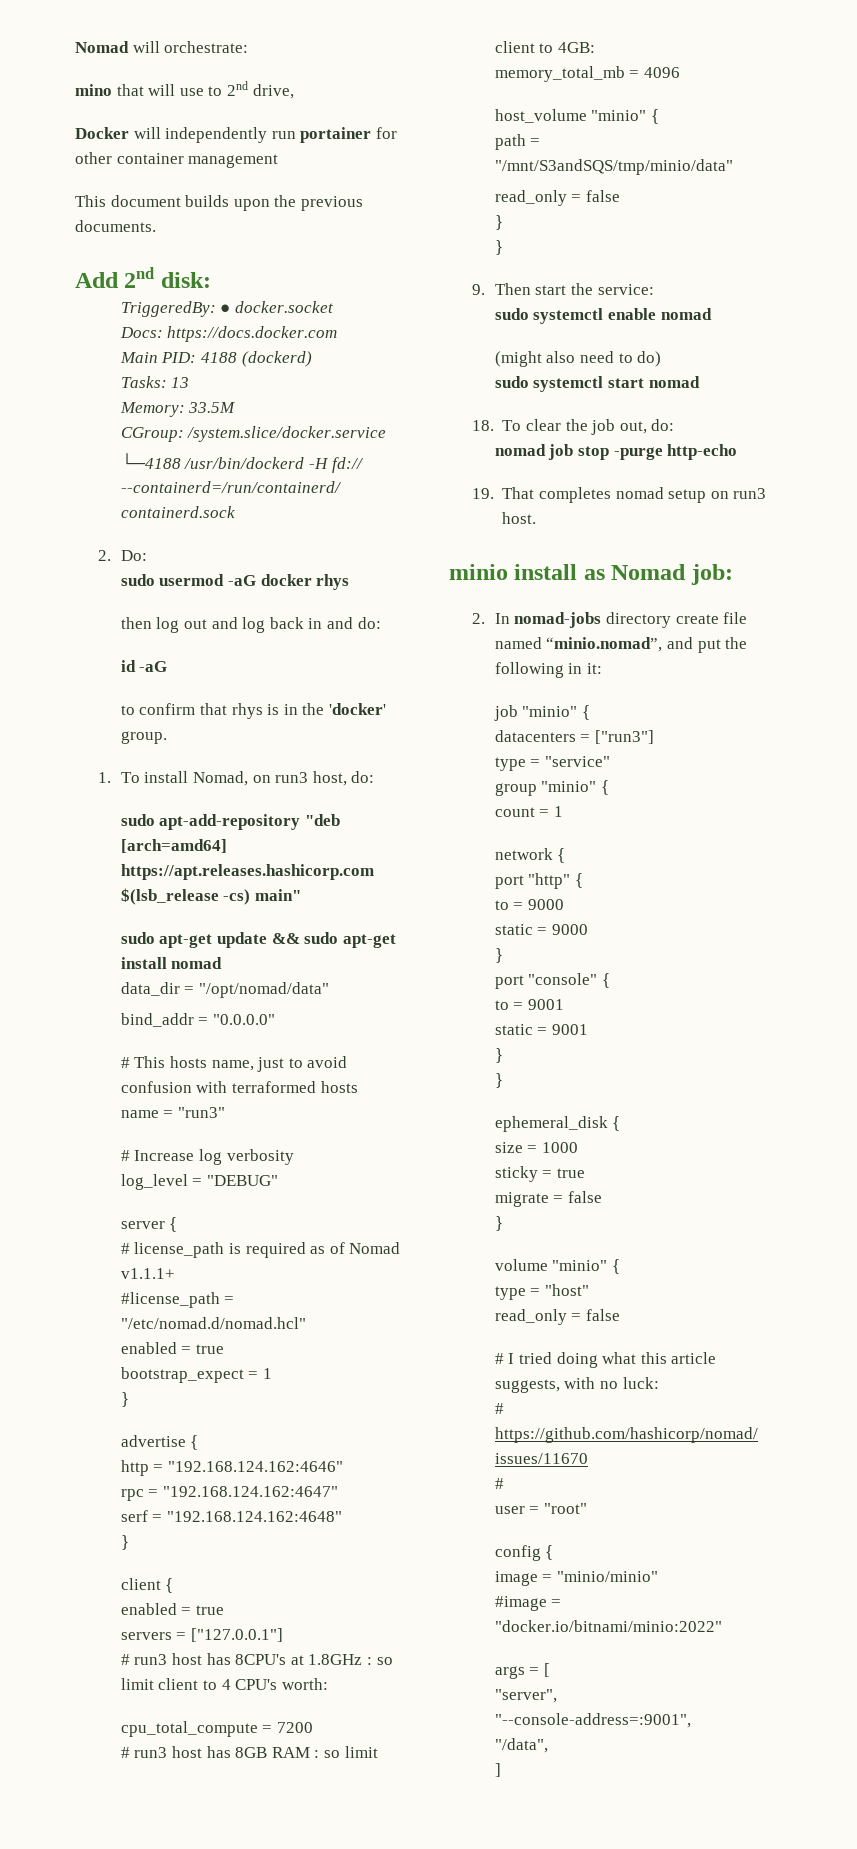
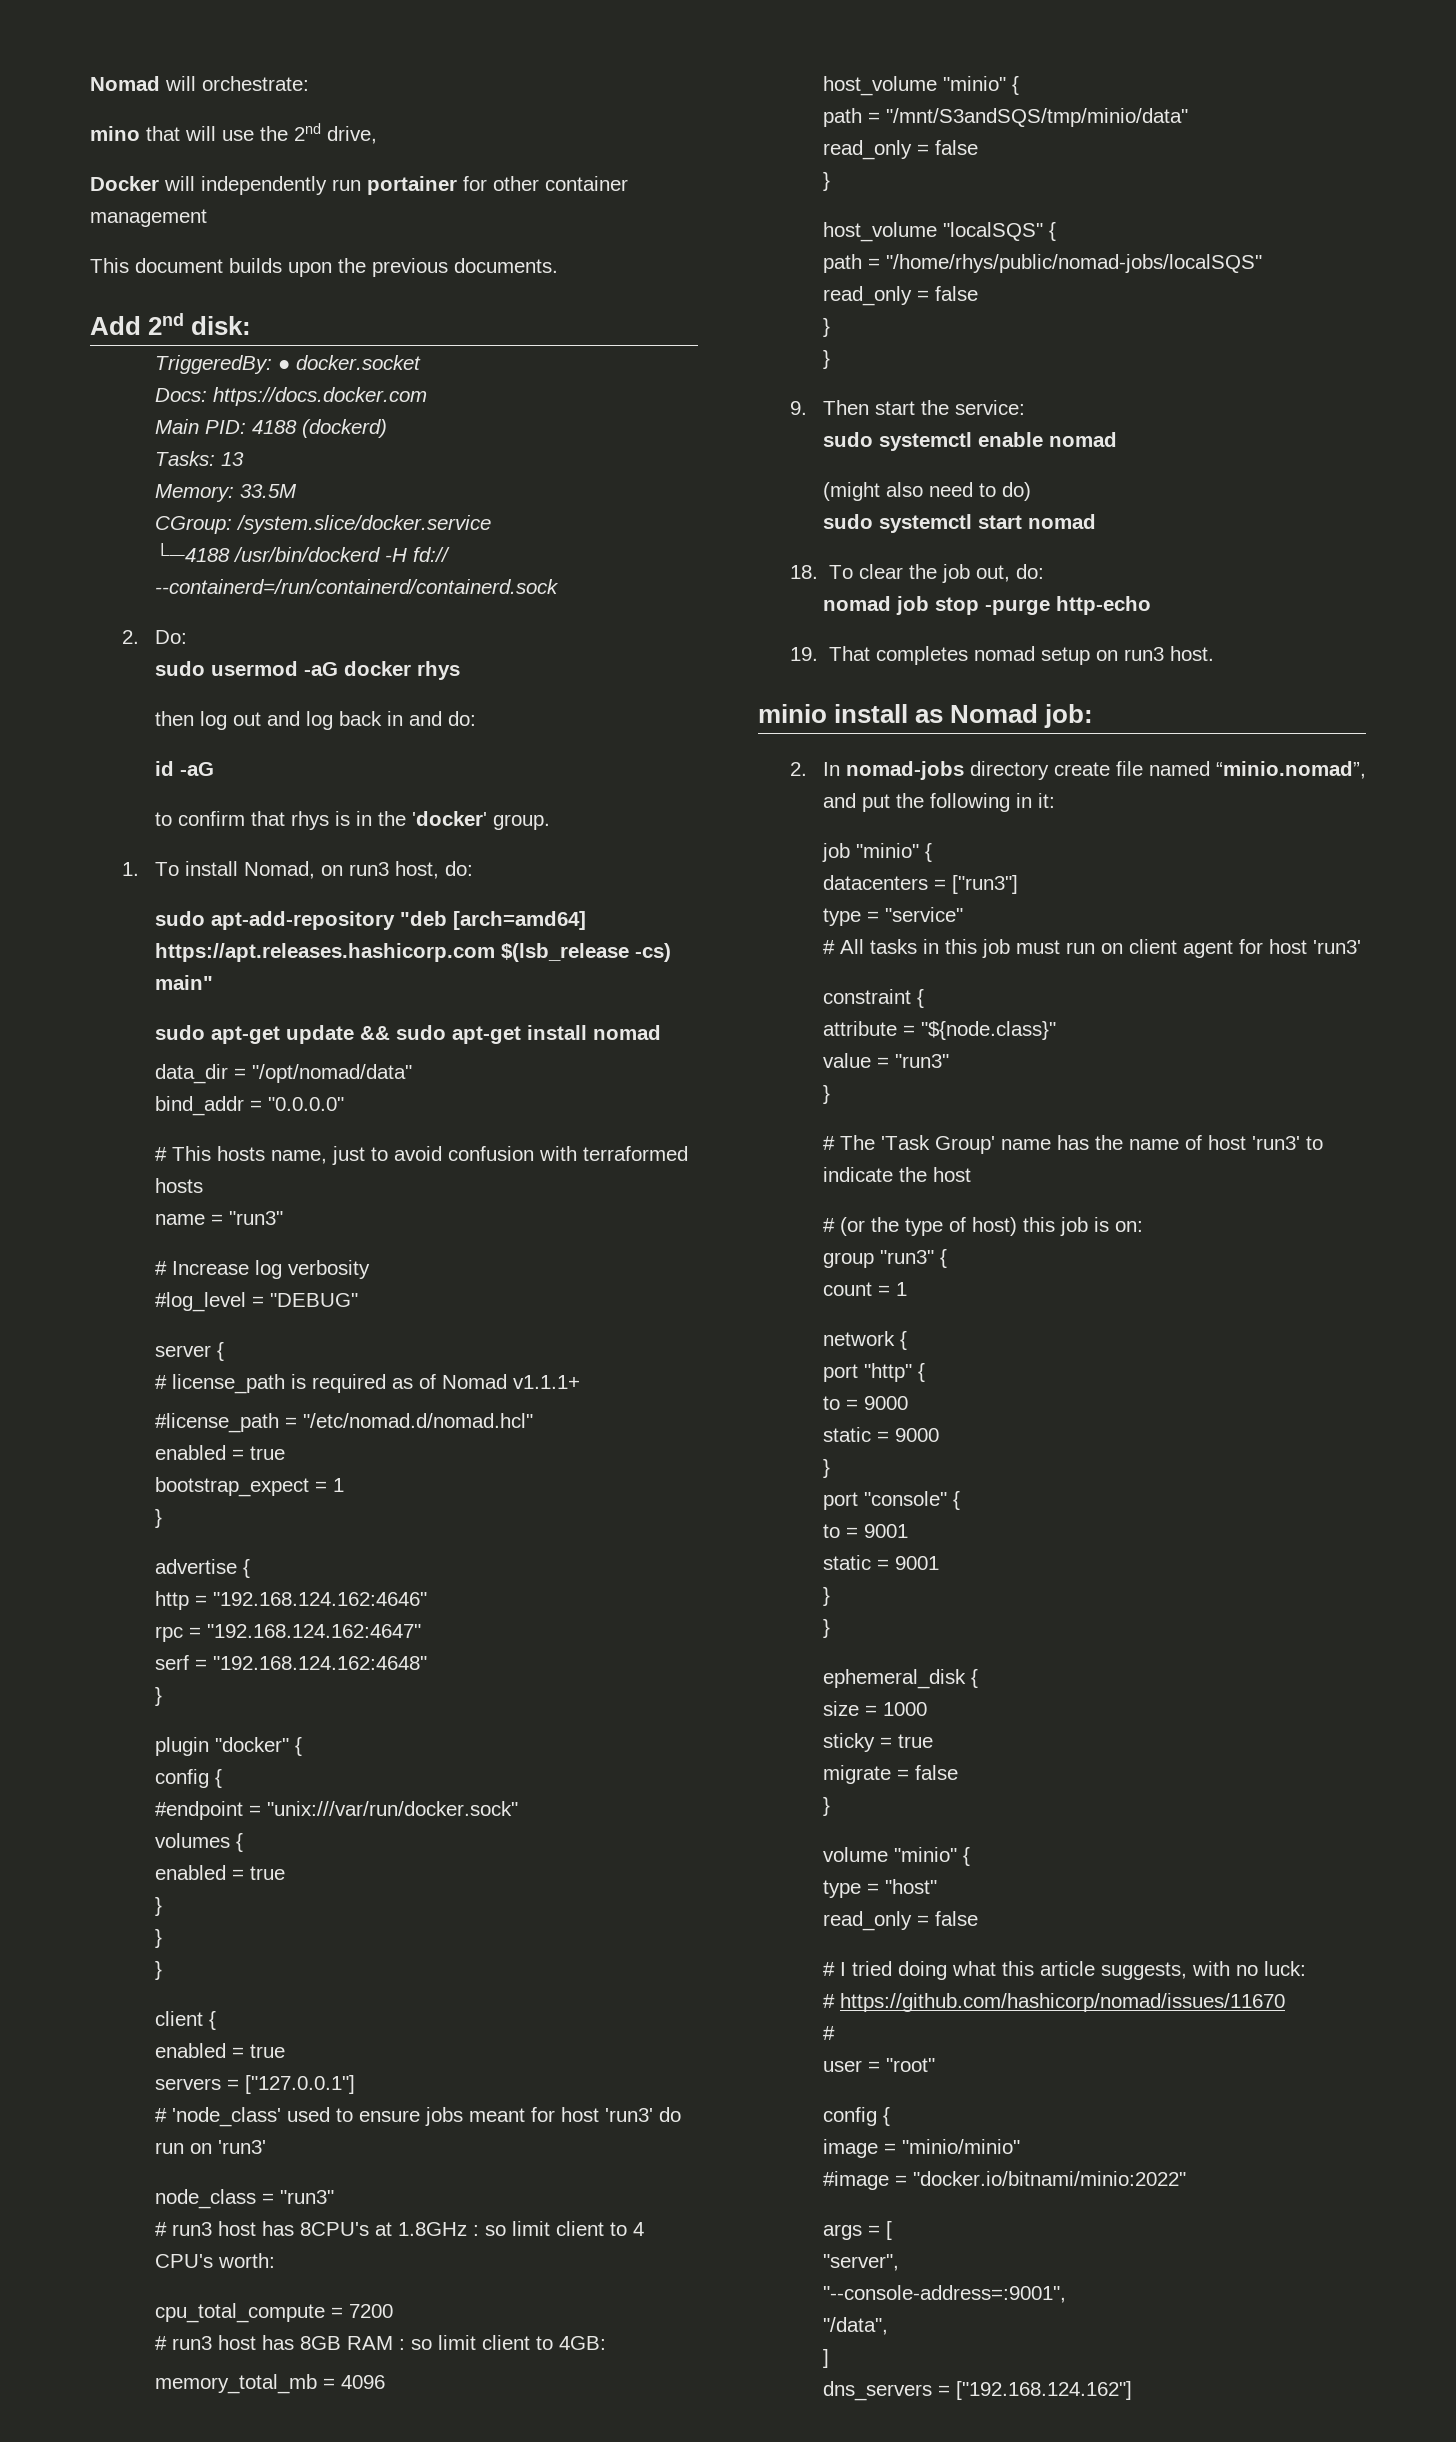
[208,86,223,96] to -> [260,126,288,141] the
[120,1174,188,1190] log_level -> [154,1292,246,1312] #log_level
(129, 1542) none -> [154,1737,302,1756] [154,1769,222,1788] [154,1801,518,1820] [154,1833,243,1852] [154,1865,285,1880] [154,1897,162,1916] [154,1929,162,1948] [154,1961,162,1980] // plugin "docker" { // config { // #endpoint = "unix:///var/run/docker.sock" // volumes { // enabled = true // } // } // }
(284, 1635) none -> [154,2107,681,2127] [154,2140,266,2154] [154,2189,334,2209] // # 'node_class' used to ensure jobs meant for host 'run3' do run on 'run3' // node_class = "run3"
(503, 222) none -> [822,222,1056,242] [822,254,1262,273] [822,286,978,306] [822,318,830,337] // host_volume "localSQS" { // path = "/home/rhys/public/nomad-jobs/localSQS" // read_only = false // }
(611, 761) none -> [822,939,1361,958] [822,989,924,1008] [822,1021,1056,1040] [822,1053,949,1068] [822,1085,830,1104] [822,1135,1323,1154] [822,1167,971,1182] [822,1217,1143,1236] // # All tasks in this job must run on client agent for host 'run3' // constraint { // attribute = "${node.class}" // value = "run3" // } // # The 'Task Group' name has the name of host 'run3' to indicate the host // # (or the type of host) this job is on:
[541,781,597,792] "minio" -> [879,1250,934,1264] "run3"
(501, 1770) none -> [822,2381,1132,2401] // dns_servers = ["192.168.124.162"]

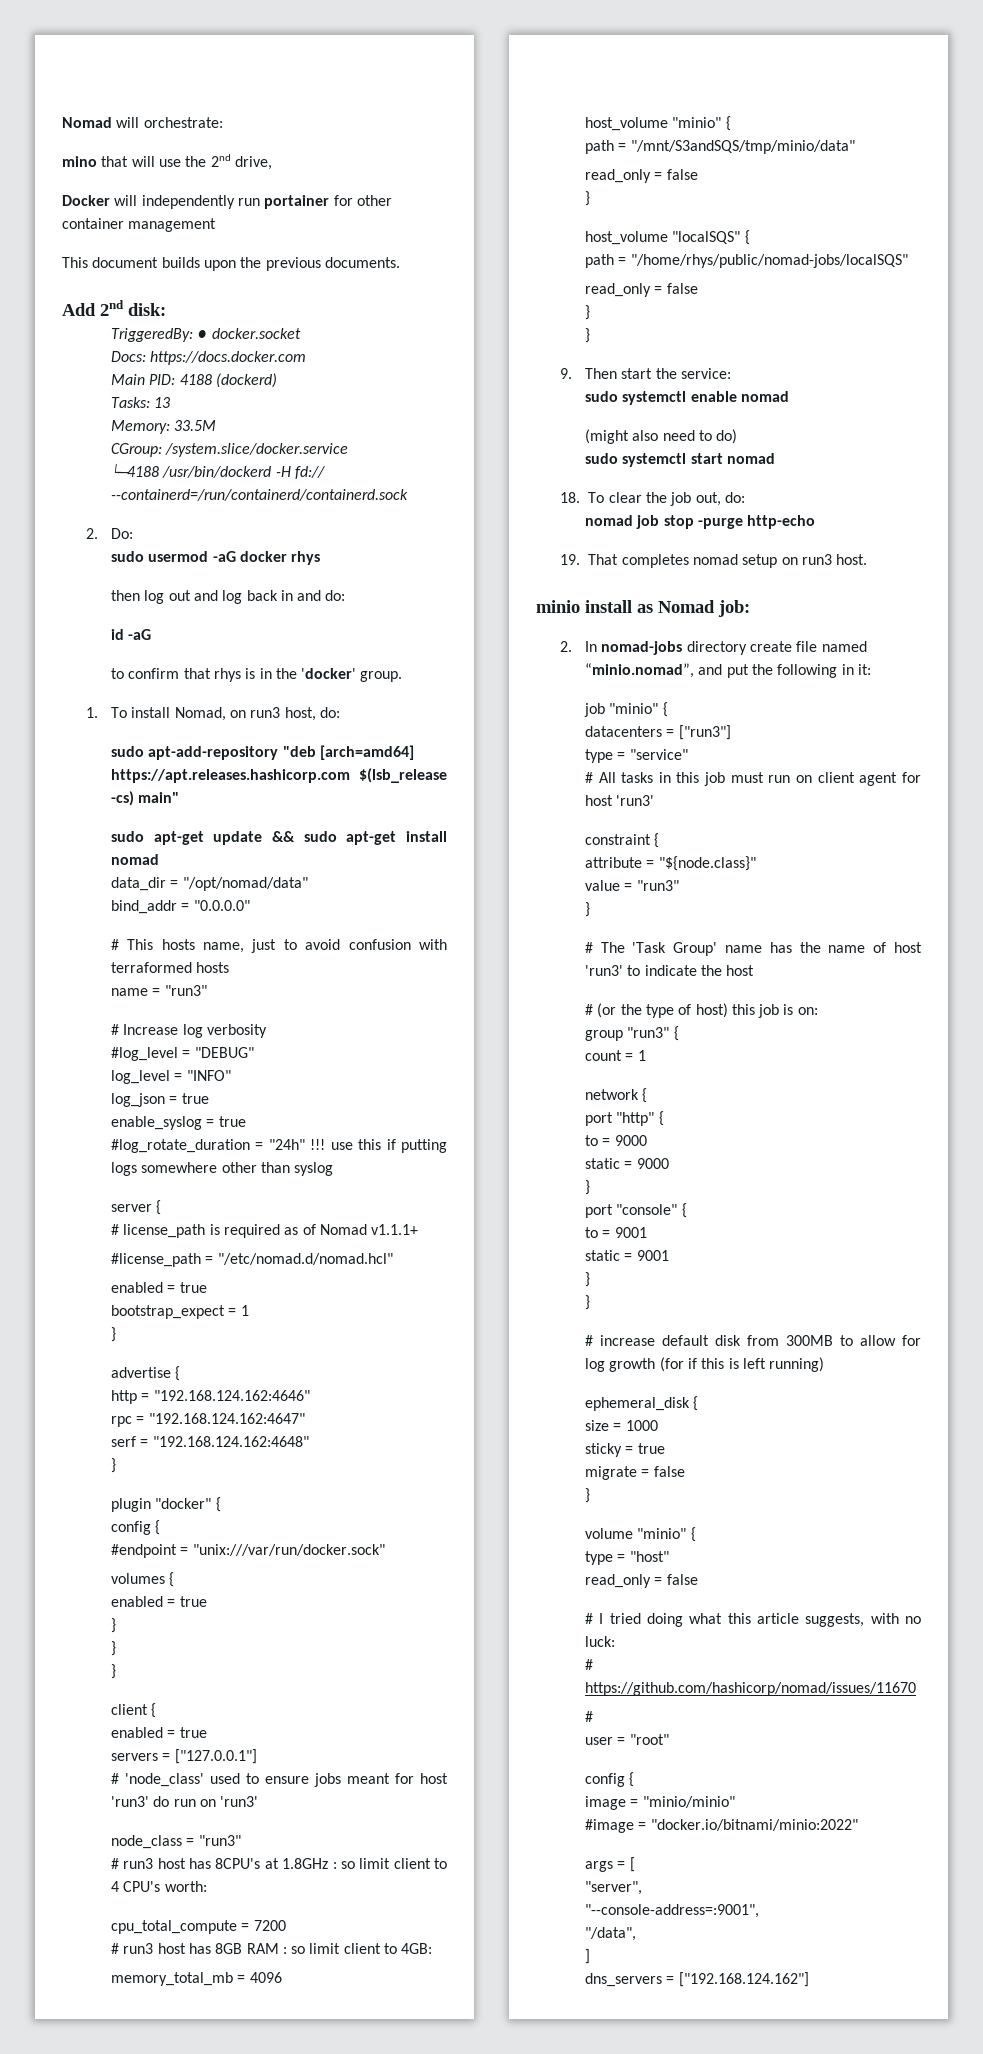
(358, 1300) none -> [110,1070,231,1084] [110,1093,209,1107] [110,1116,246,1130] [110,1139,447,1153] [110,1162,334,1176] // log_level = "INFO" // log_json = true // enable_syslog = true // #log_rotate_duration = "24h" !!! use this if putting logs somewhere other than syslog
(830, 1628) none -> [584,1335,921,1346] [584,1357,825,1372] // # increase default disk from 300MB to allow for log growth (for if this is left running)

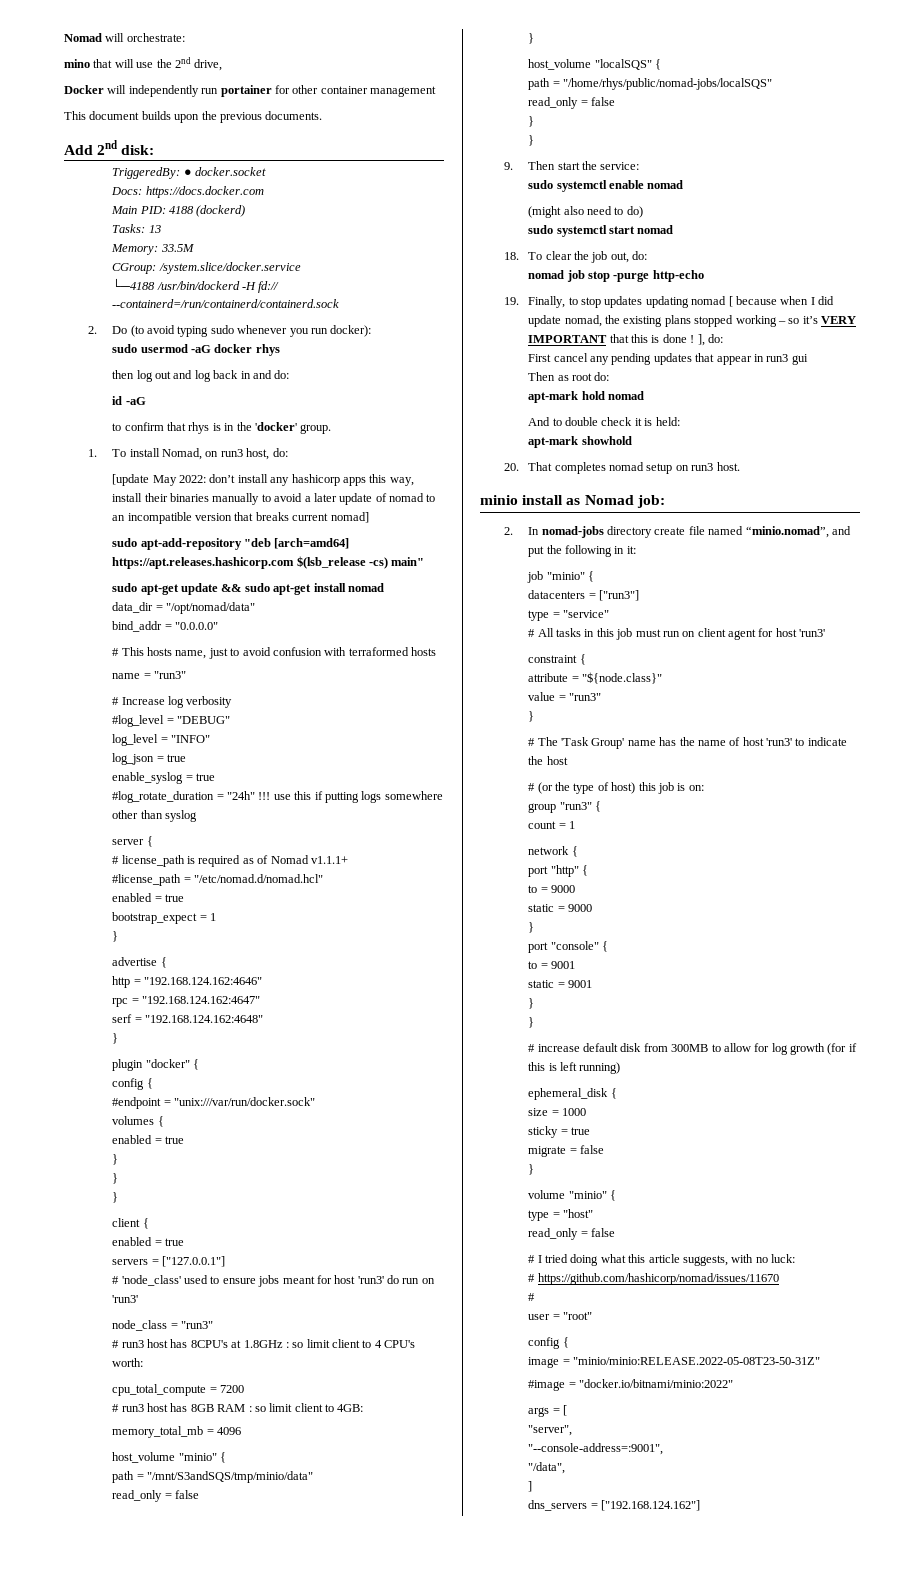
[110,528,133,539] Do: -> [112,325,372,337] Do (to avoid typing sudo whenever you run docker):
(340, 712) none -> [112,474,414,486] [112,493,436,505] [112,512,369,524] // [update May 2022: don’t install any hashicorp apps this way, install their binaries manually to avoid a later update of nomad to an incompatible version that breaks current nomad]
(581, 559) none -> [528,296,835,308] [528,315,857,327] [528,334,723,346] [528,353,808,365] [528,372,610,381] [528,391,645,403] [528,417,680,426] [528,436,632,448] [504,463,520,471] Finally, to stop updates updating nomad [ because when I did update nomad, the existing plans stopped working – so it’s VERY IMPORTANT that this is done ! ], do: // First cancel any pending updates that appear in run3 gui // Then as root do: // apt-mark hold nomad // And to double check it is held: // apt-mark showhold // 20.
[642,1796,735,1808] "minio/minio" -> [573,1357,821,1365] "minio/minio:RELEASE.2022-05-08T23-50-31Z"

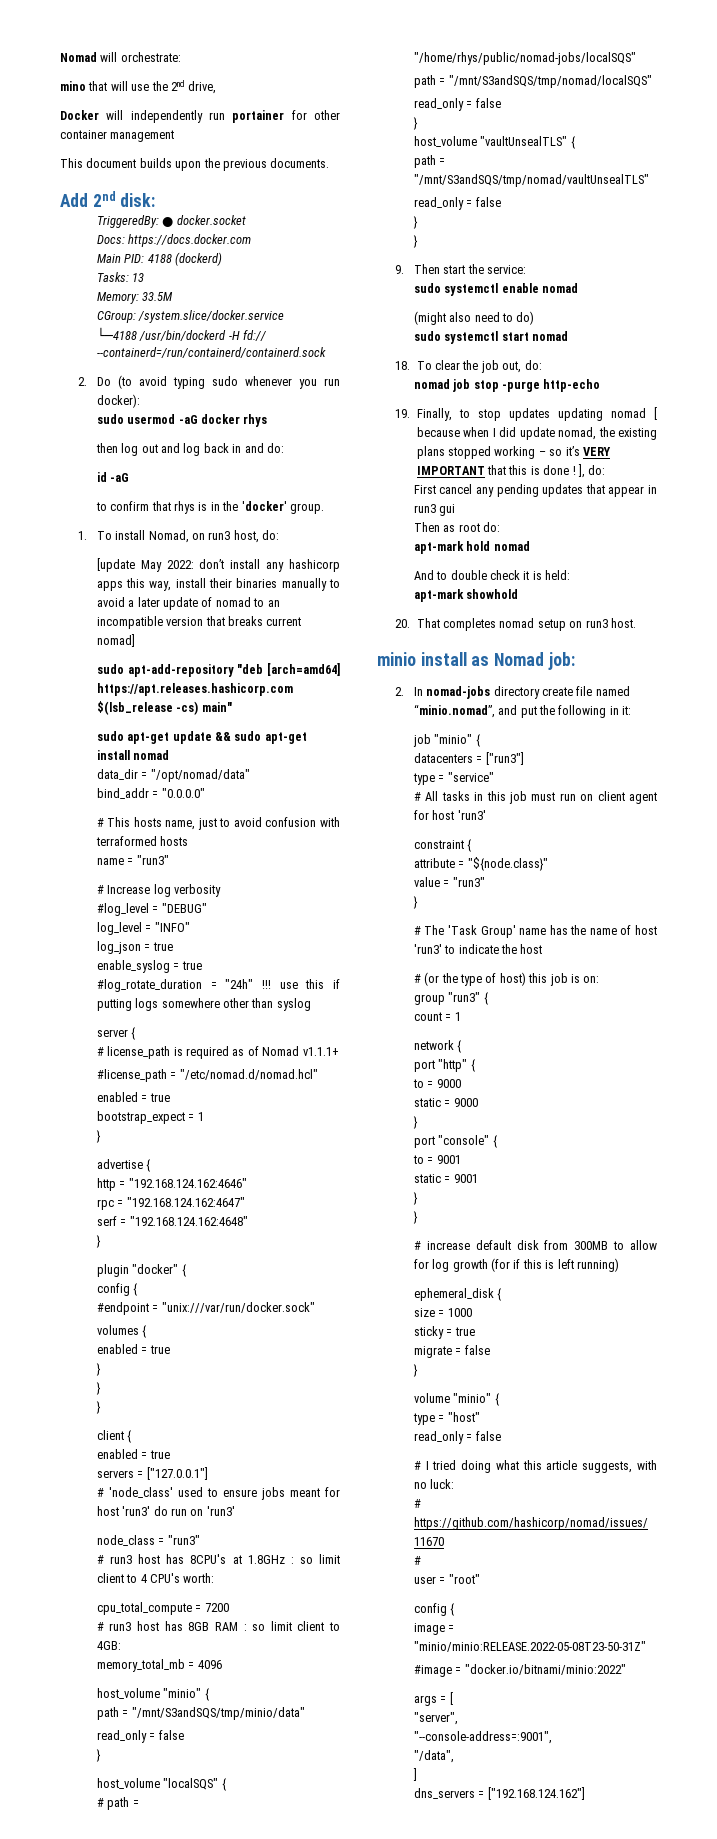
(662, 64) none -> [96,1798,104,1807] #
(773, 84) none -> [413,75,652,88] [413,98,501,111] [412,117,418,130] [413,136,575,149] [413,155,446,168] [413,174,649,187] // path = "/mnt/S3andSQS/tmp/nomad/localSQS" // read_only = false // } // host_volume "vaultUnsealTLS" { // path = "/mnt/S3andSQS/tmp/nomad/vaultUnsealTLS"

